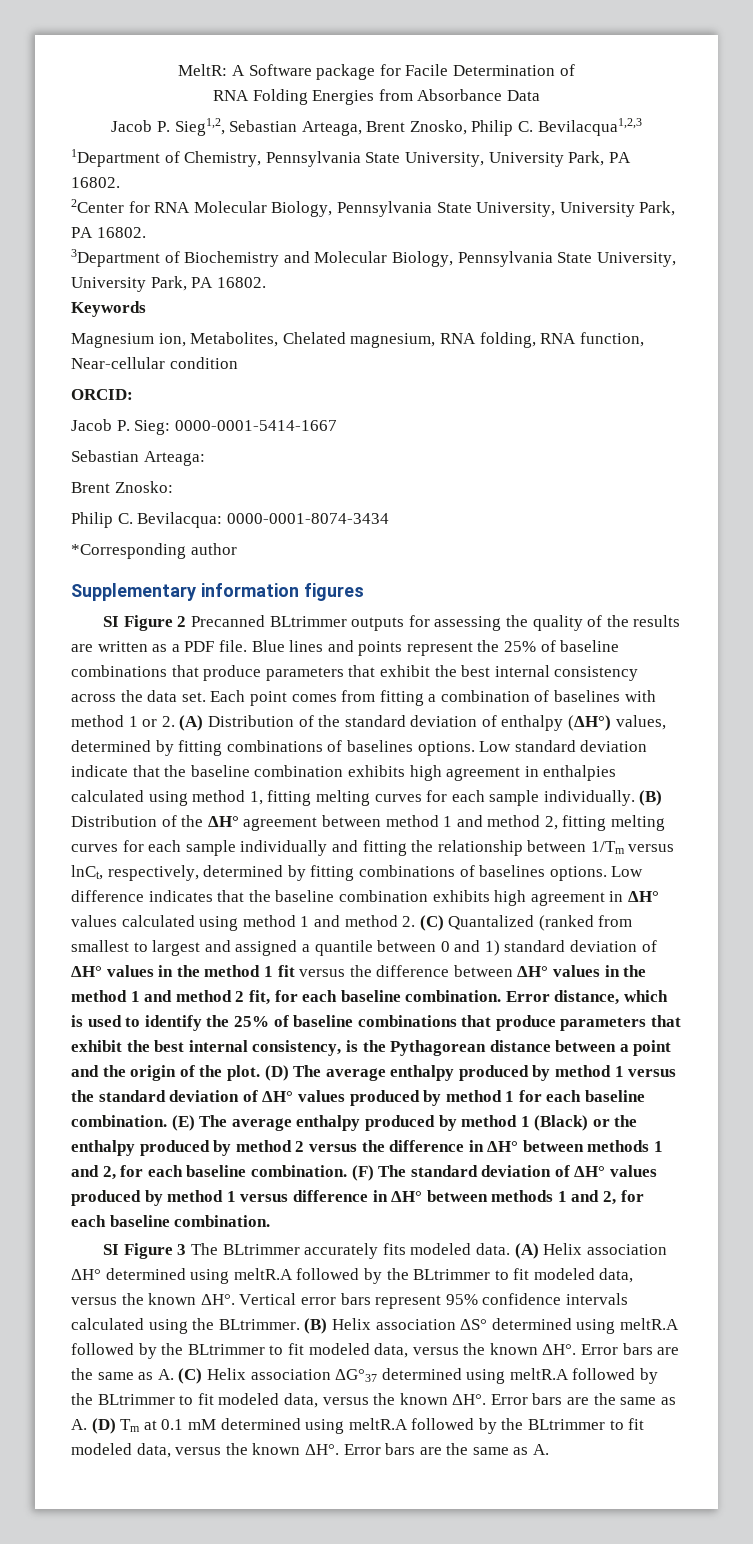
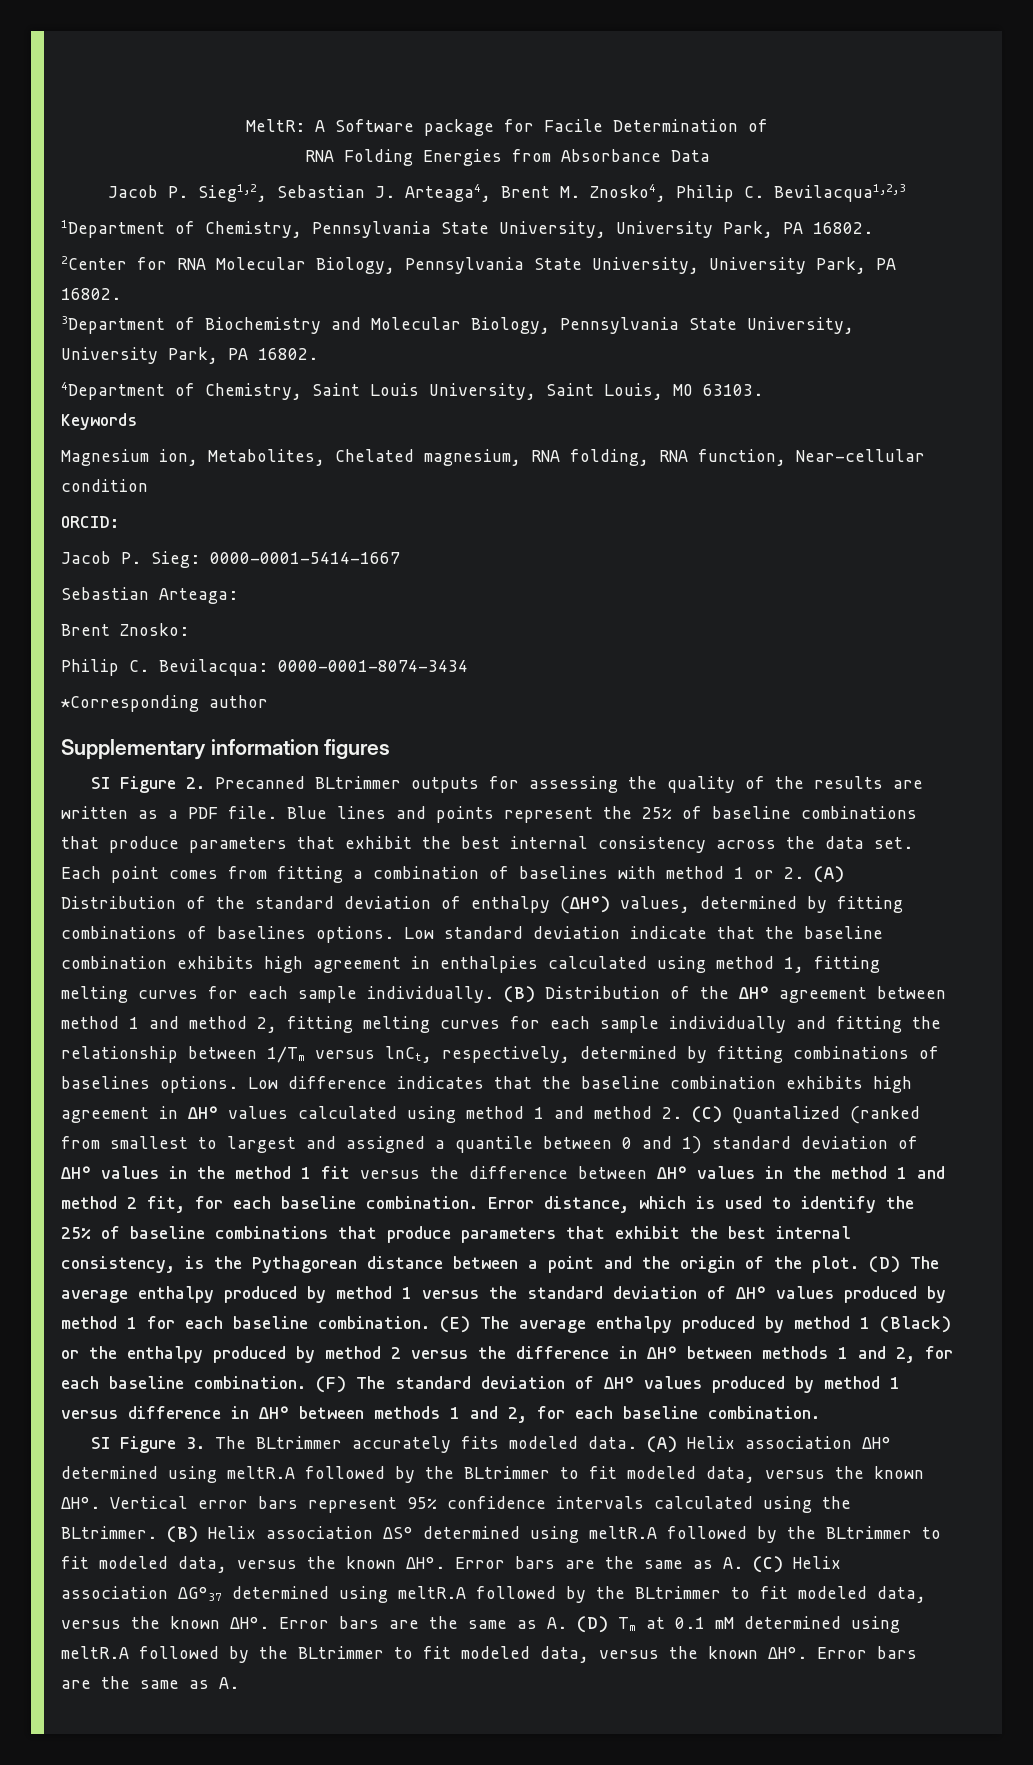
[301,120,467,136] Arteaga, Brent Znosko, -> [375,184,666,202] J. Arteaga4, Brent M. Znosko4,
(266, 282) none -> [61,382,763,400] // 4Department of Chemistry, Saint Louis University, Saint Louis, MO 63103.
[177,616,187,627] 2 -> [186,777,206,789] 2.
[177,1244,187,1255] 3 -> [186,1437,206,1449] 3.

